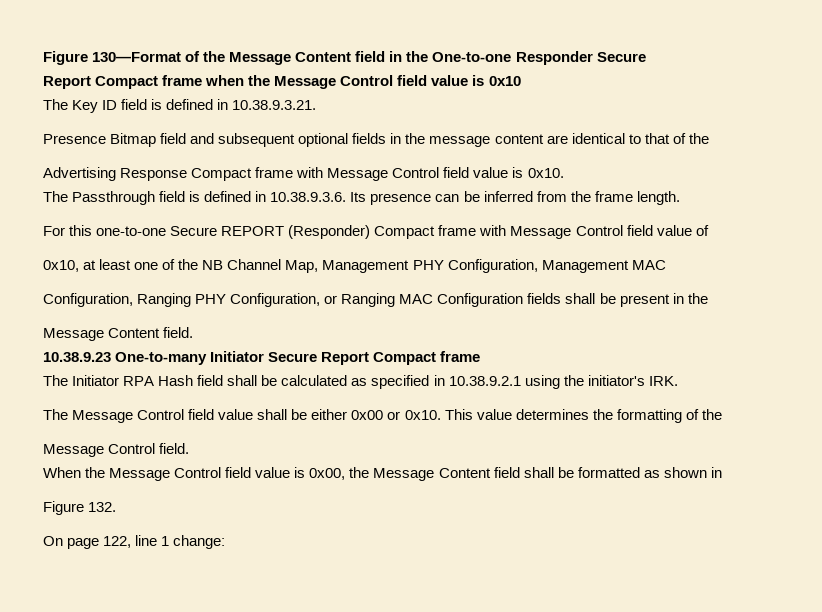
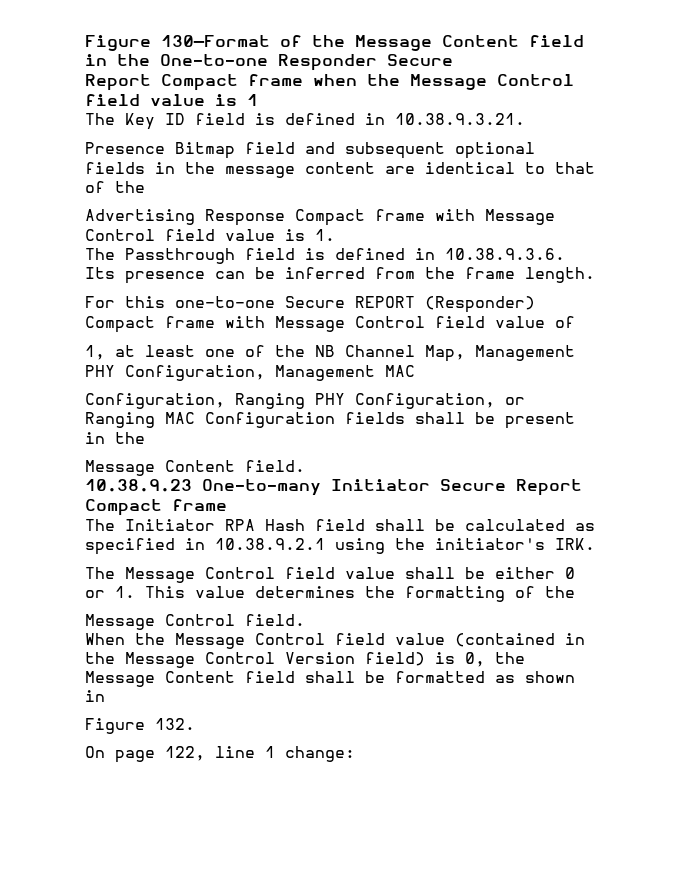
[488,76,521,86] 0x10 -> [247,94,258,106] 1
[527,168,564,178] 0x10. -> [315,229,335,241] 1.
[43,260,79,272] 0x10, -> [85,345,105,360] 1,
[351,410,441,420] 0x00 or 0x10. -> [565,567,575,579] [85,586,135,598] 0 or 1.
[294,467,346,480] is 0x00, -> [455,633,585,647] [85,652,485,668] (contained in the Message Control Version field) is 0,

